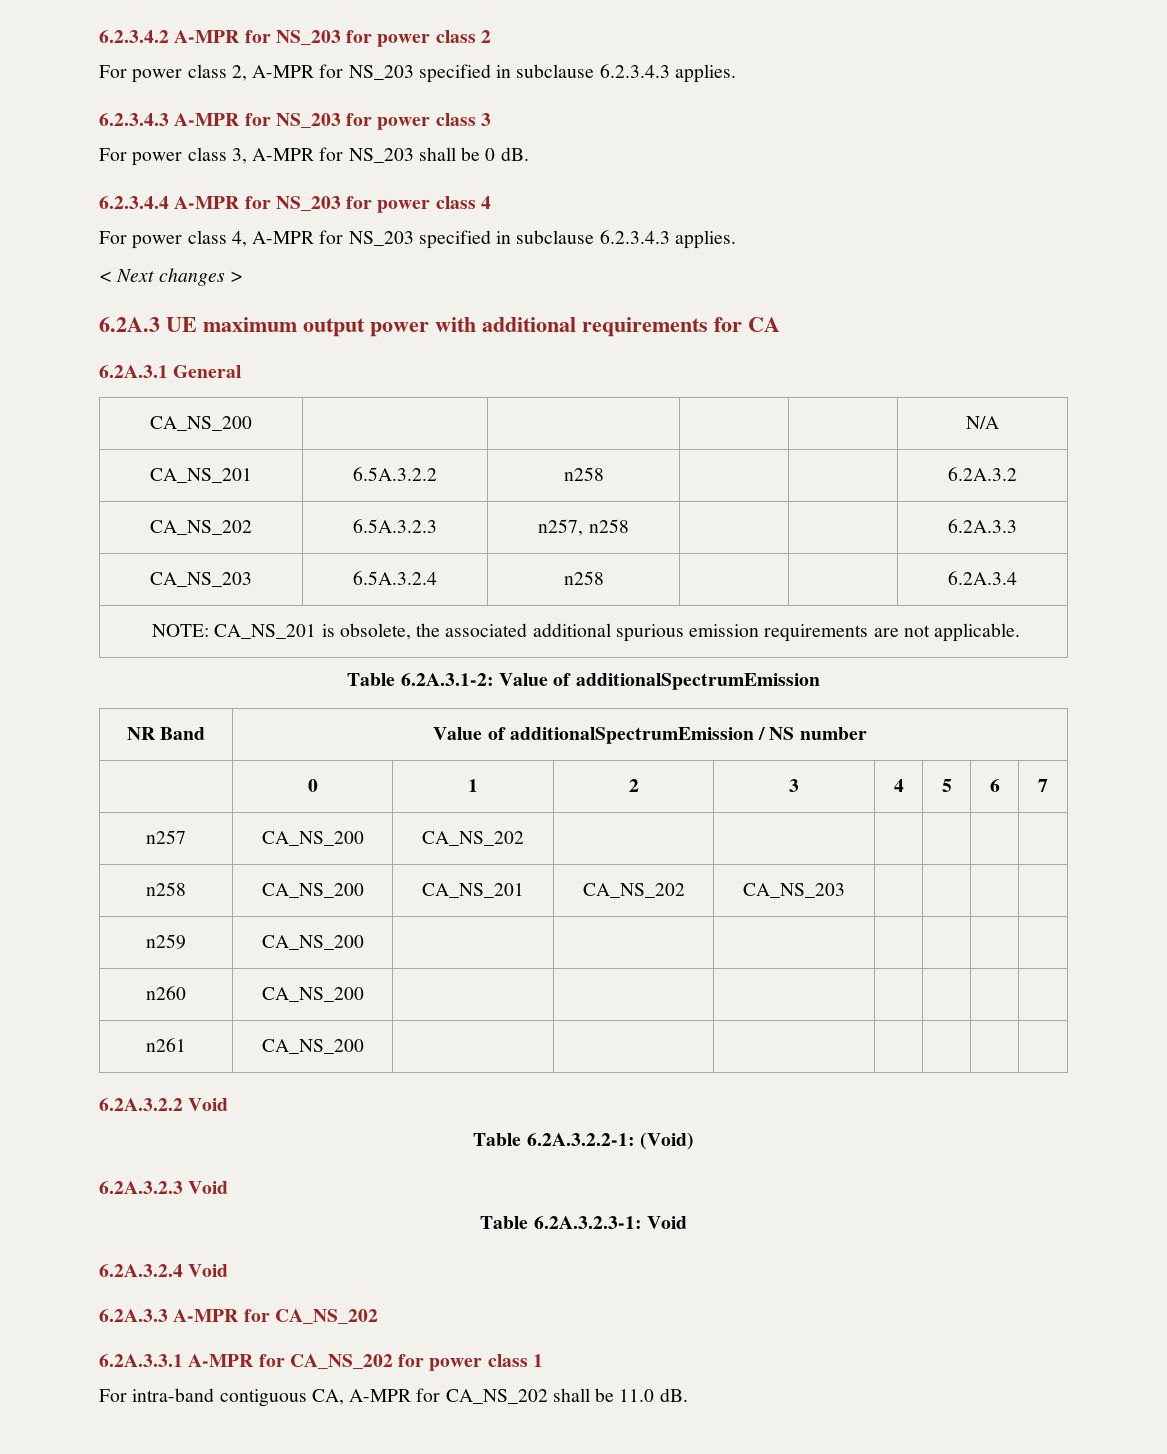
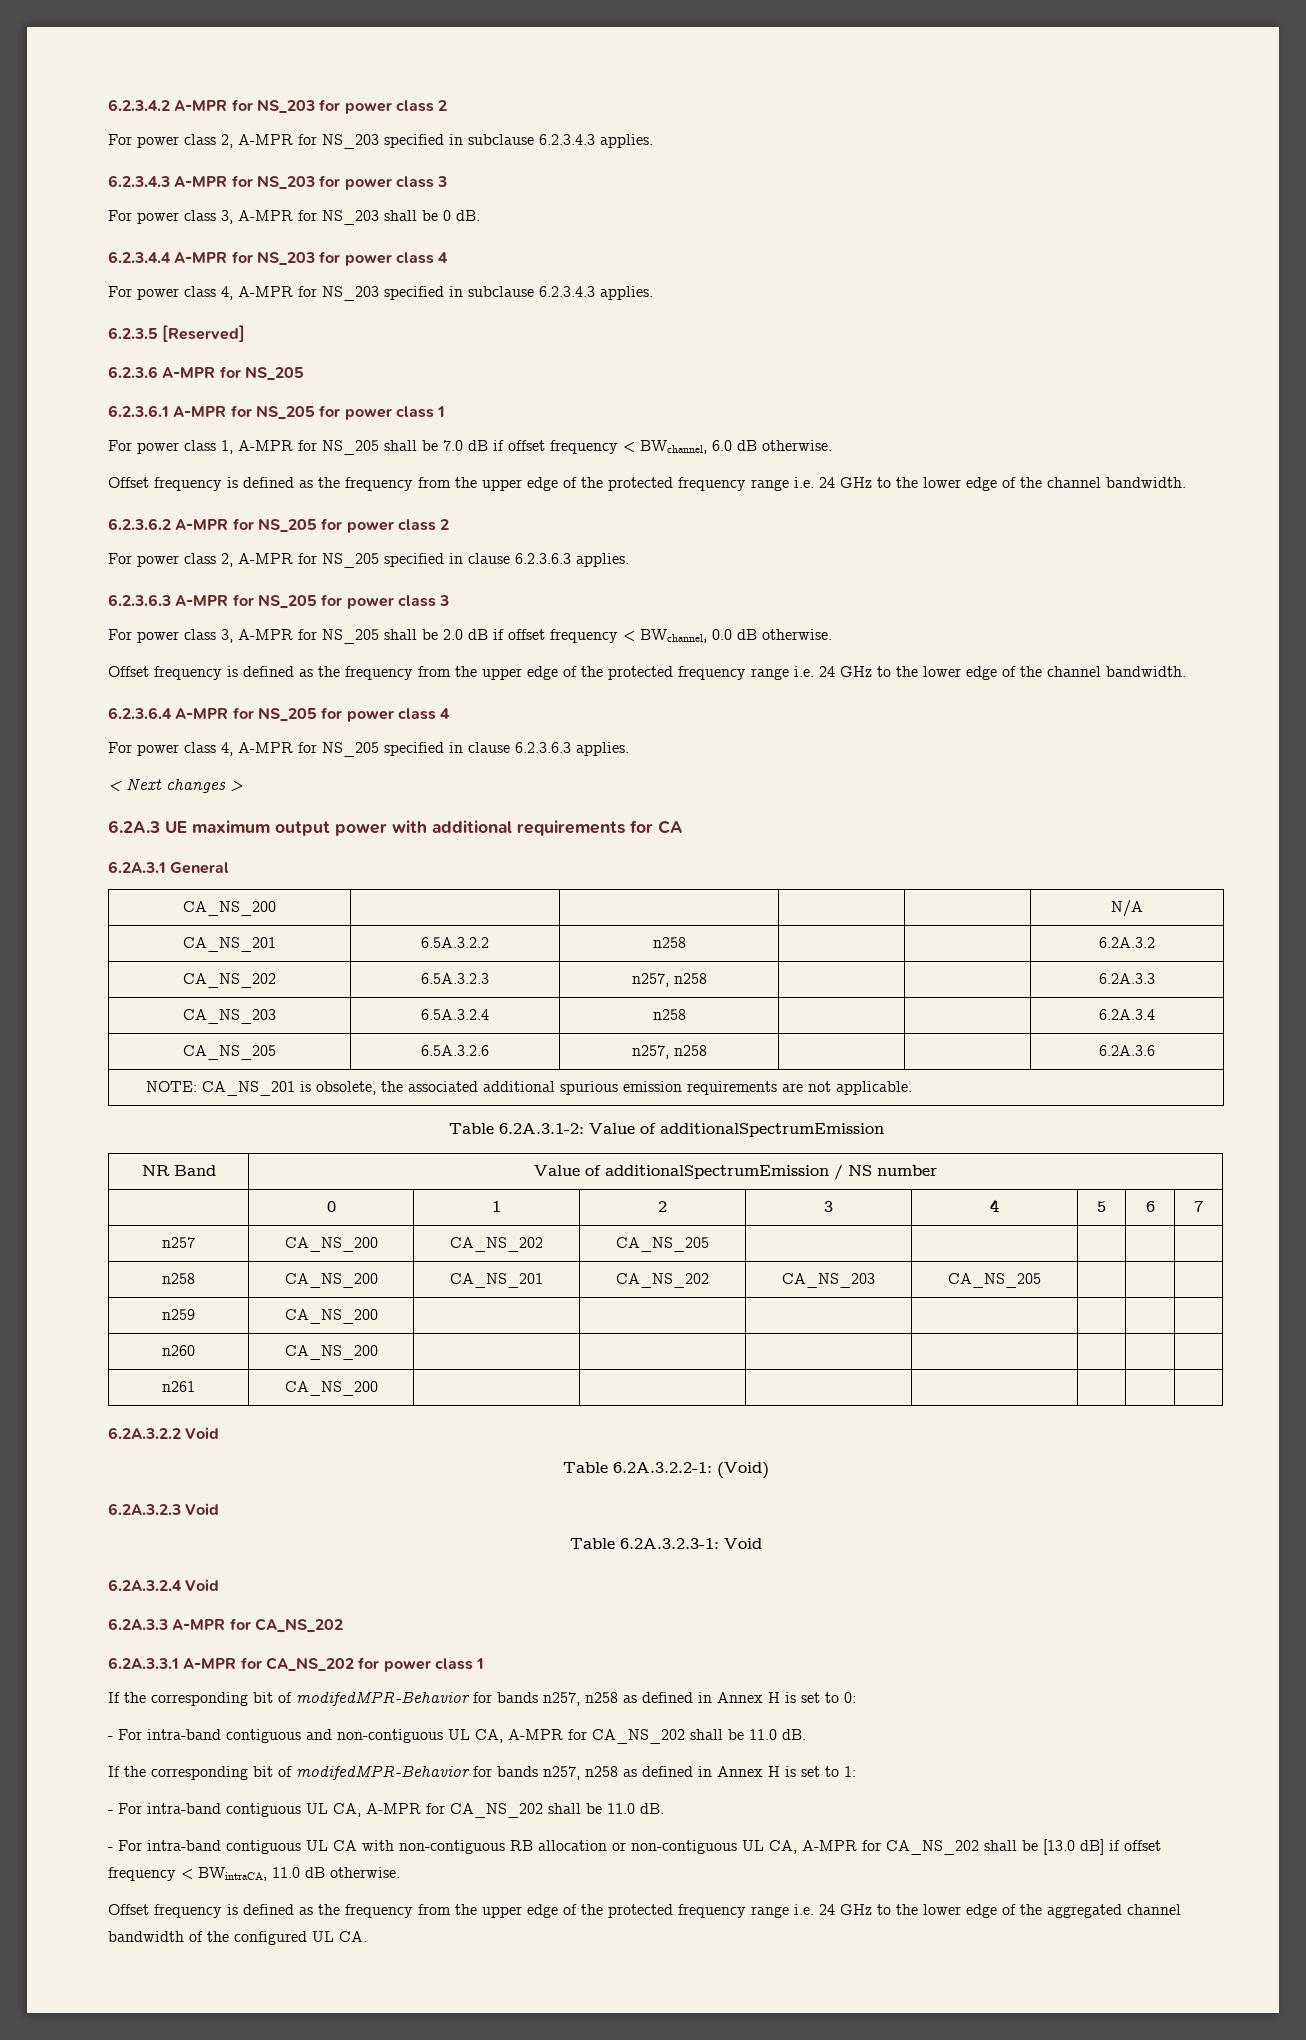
(736, 239) none -> [108,325,246,342] [108,366,304,381] [108,405,446,420] [108,440,832,455] [108,477,1186,491] [108,518,450,533] [108,553,629,568] [108,594,450,609] [108,629,832,644] [108,666,1186,680] [108,707,451,722] [108,742,629,757] // 6.2.3.5 [Reserved] // 6.2.3.6 A-MPR for NS_205 // 6.2.3.6.1 A-MPR for NS_205 for power class 1 // For power class 1, A-MPR for NS_205 shall be 7.0 dB if offset frequency < BWchannel, 6.0 dB otherwise. // Offset frequency is defined as the frequency from the upper edge of the protected frequency range i.e. 24 GHz to the lower edge of the channel bandwidth. // 6.2.3.6.2 A-MPR for NS_205 for power class 2 // For power class 2, A-MPR for NS_205 specified in clause 6.2.3.6.3 applies. // 6.2.3.6.3 A-MPR for NS_205 for power class 3 // For power class 3, A-MPR for NS_205 shall be 2.0 dB if offset frequency < BWchannel, 0.0 dB otherwise. // Offset frequency is defined as the frequency from the upper edge of the protected frequency range i.e. 24 GHz to the lower edge of the channel bandwidth. // 6.2.3.6.4 A-MPR for NS_205 for power class 4 // For power class 4, A-MPR for NS_205 specified in clause 6.2.3.6.3 applies.
(1017, 578) none -> [183,1045,276,1060] [421,1045,489,1056] [631,1045,707,1059] [1099,1045,1155,1056] // CA_NS_205 | 6.5A.3.2.6 | n257, n258 | | | 6.2A.3.6
(524, 838) none -> [616,1237,709,1252] CA_NS_205
(845, 890) none -> [948,1273,1041,1288] CA_NS_205
[99,1388,688,1407] For intra-band contiguous CA, A-MPR for CA_NS_202 shall be 11.0 dB. -> [108,1691,856,1706] [108,1729,806,1744] [108,1765,856,1780] [108,1803,664,1818] [108,1839,1161,1855] [108,1867,400,1881] [108,1904,1181,1918] [108,1931,367,1945] If the corresponding bit of modifedMPR-Behavior for bands n257, n258 as defined in Annex H is set to 0: // - For intra-band contiguous and non-contiguous UL CA, A-MPR for CA_NS_202 shall be 11.0 dB. // If the corresponding bit of modifedMPR-Behavior for bands n257, n258 as defined in Annex H is set to 1: // - For intra-band contiguous UL CA, A-MPR for CA_NS_202 shall be 11.0 dB. // - For intra-band contiguous UL CA with non-contiguous RB allocation or non-contiguous UL CA, A-MPR for CA_NS_202 shall be [13.0 dB] if offset frequency < BWintraCA, 11.0 dB otherwise. // Offset frequency is defined as the frequency from the upper edge of the protected frequency range i.e. 24 GHz to the lower edge of the aggregated channel bandwidth of the configured UL CA.

